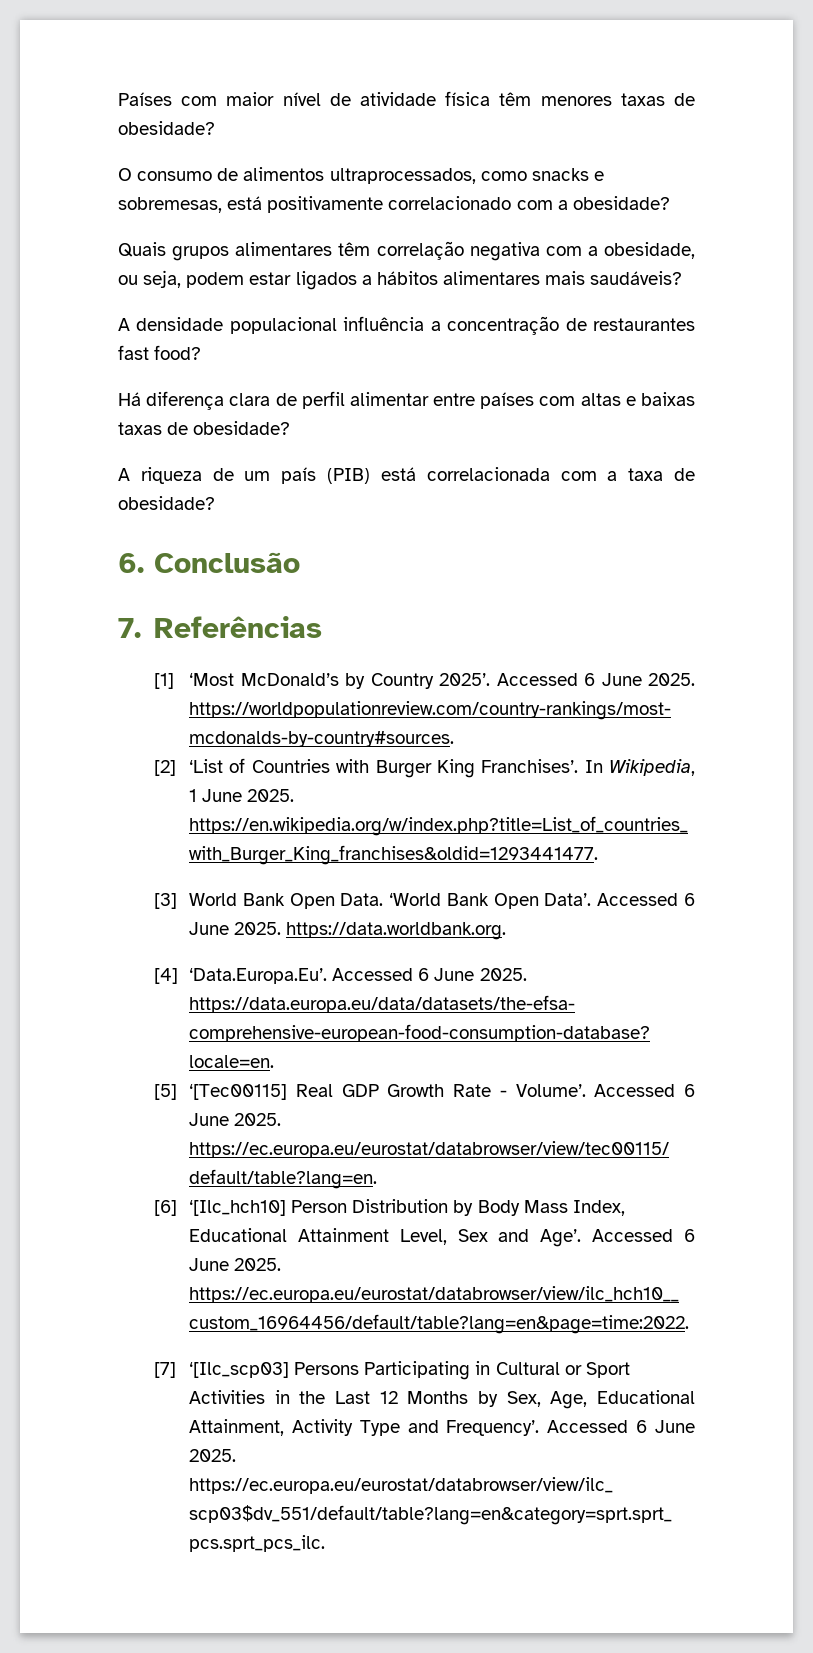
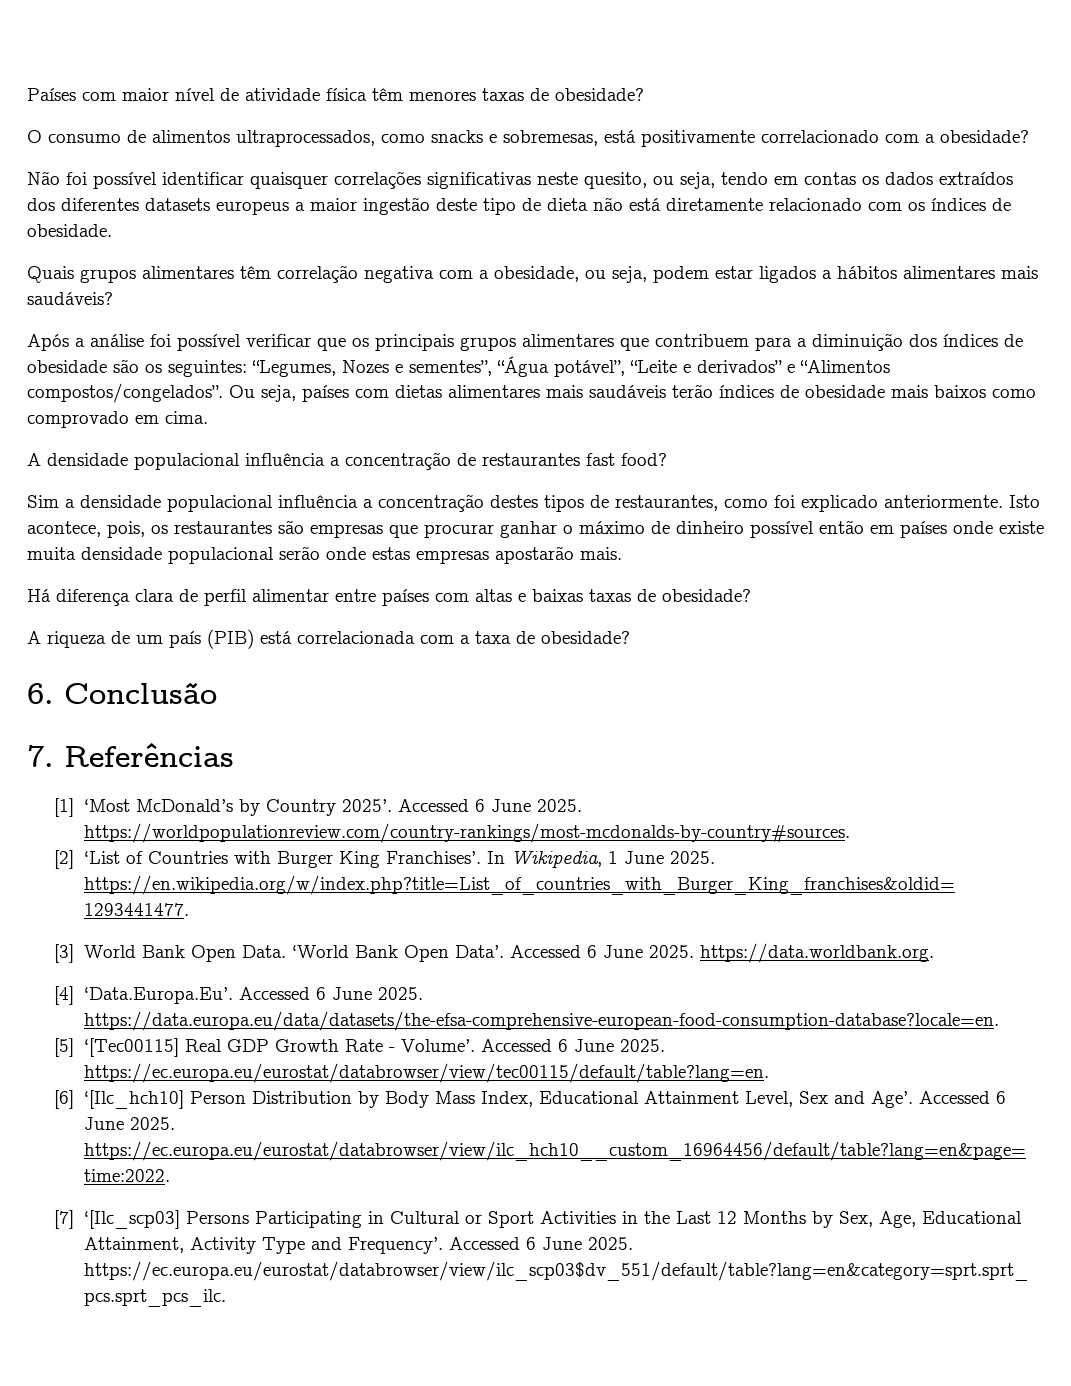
(670, 203) none -> [27,171,1013,189] [27,197,1011,215] [27,224,112,237] // Não foi possível identificar quaisquer correlações significativas neste quesito, ou seja, tendo em contas os dados extraídos dos diferentes datasets europeus a maior ingestão deste tipo de dieta não está diretamente relacionado com os índices de obesidade.
(683, 278) none -> [27,333,1023,351] [27,356,890,377] [27,383,1036,403] [27,411,208,428] // Após a análise foi possível verificar que os principais grupos alimentares que contribuem para a diminuição dos índices de obesidade são os seguintes: “Legumes, Nozes e sementes”, “Água potável”, “Leite e derivados” e “Alimentos compostos/congelados”. Ou seja, países com dietas alimentares mais saudáveis terão índices de obesidade mais baixos como comprovado em cima.
(202, 352) none -> [27,494,1040,512] [27,520,1044,538] [27,546,622,564] // Sim a densidade populacional influência a concentração destes tipos de restaurantes, como foi explicado anteriormente. Isto acontece, pois, os restaurantes são empresas que procurar ganhar o máximo de dinheiro possível então em países onde existe muita densidade populacional serão onde estas empresas apostarão mais.

